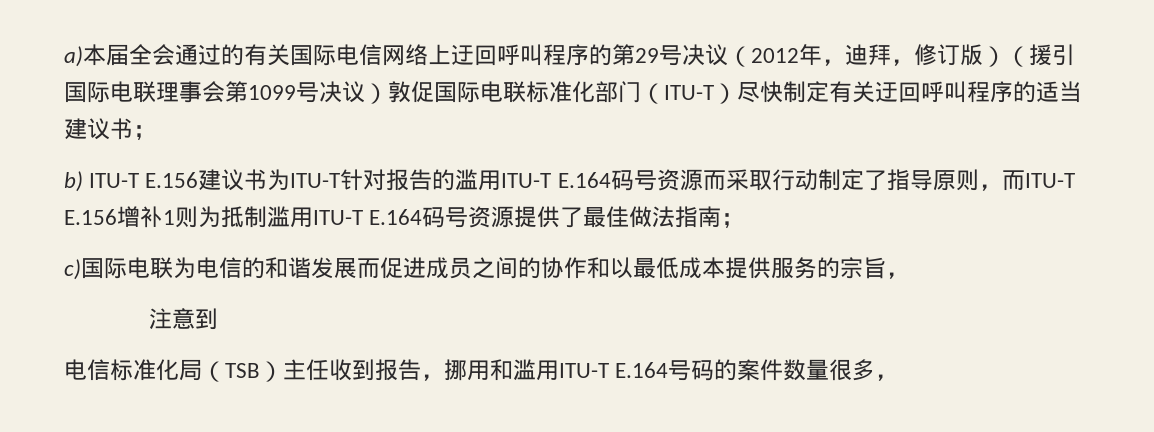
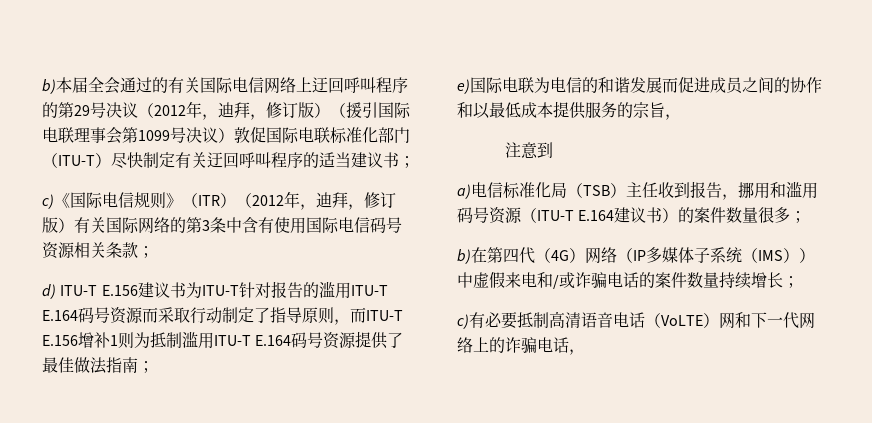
[64,46,83,67] a) -> [42,79,56,94] b)
[64,171,83,192] b) -> [42,191,396,210] [42,217,402,234] [42,242,154,259] [42,284,56,299] c)《国际电信规则》（ITR）（2012年，迪拜，修订版）有关国际网络的第3条中含有使用国际电信码号资源相关条款； // d)
[64,259,81,280] c) -> [457,79,470,94] e)
(218, 319) none -> [457,184,471,199] a)
[559,359,876,381] ITU-T E.164号码的案件数量很多 -> [457,207,807,224] [457,247,815,264] [457,272,799,289] [457,311,815,329] [457,337,569,353] 码号资源（ITU-T E.164建议书）的案件数量很多； // b)在第四代（4G）网络（IP多媒体子系统（IMS））中虚假来电和/或诈骗电话的案件数量持续增长； // c)有必要抵制高清语音电话（VoLTE）网和下一代网络上的诈骗电话

